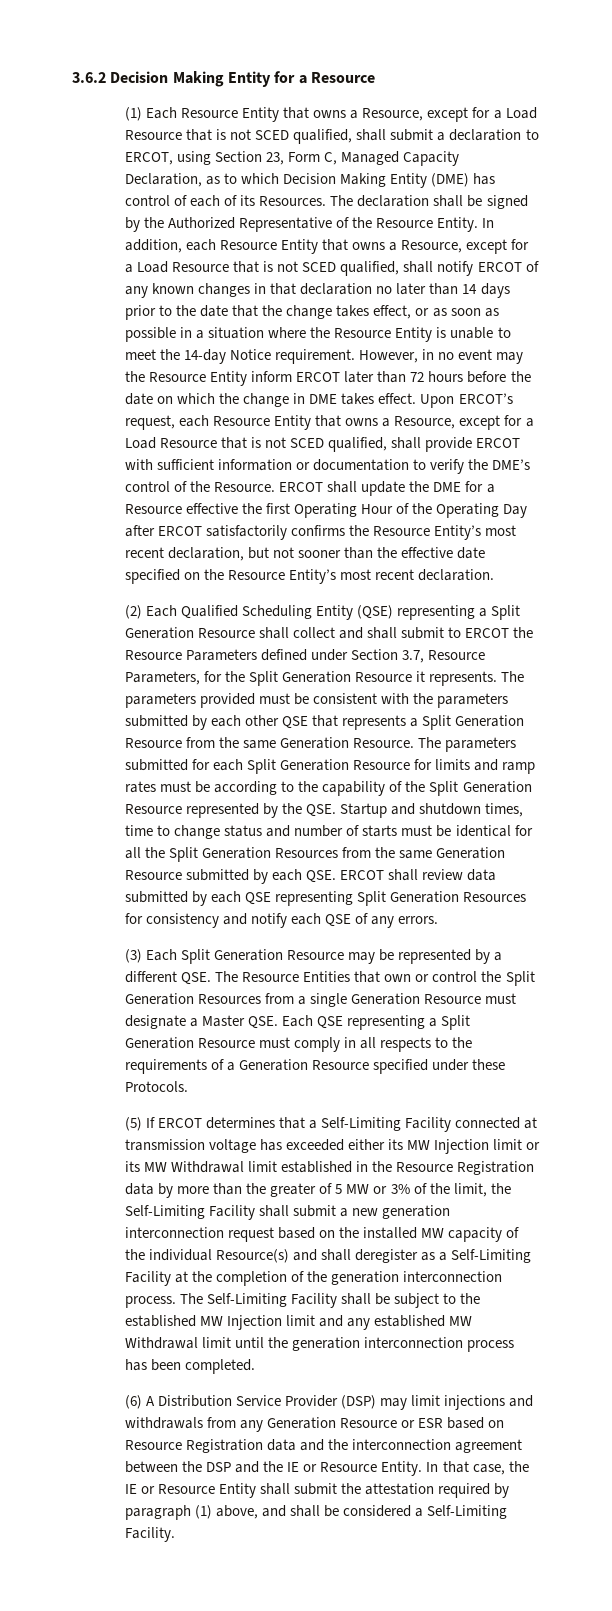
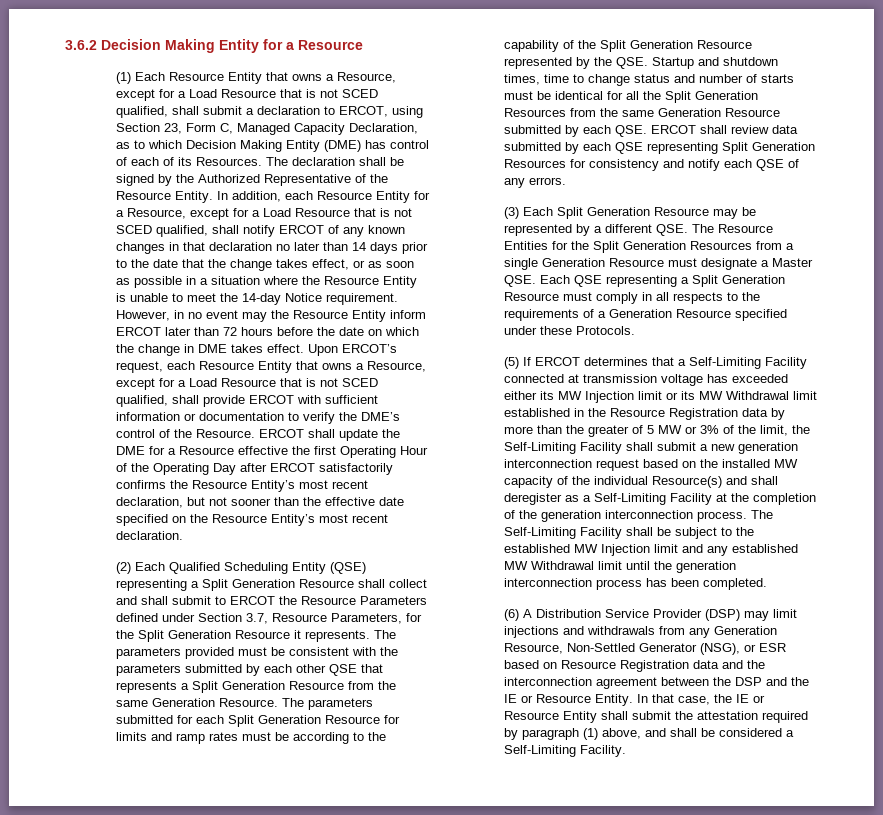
[322,239,386,251] that owns -> [414,191,431,200] for
[354,971,478,983] that own or control -> [552,241,569,250] for
[340,1418,398,1428] Resource -> [504,643,741,655] Resource, Non-Settled Generator (NSG),

